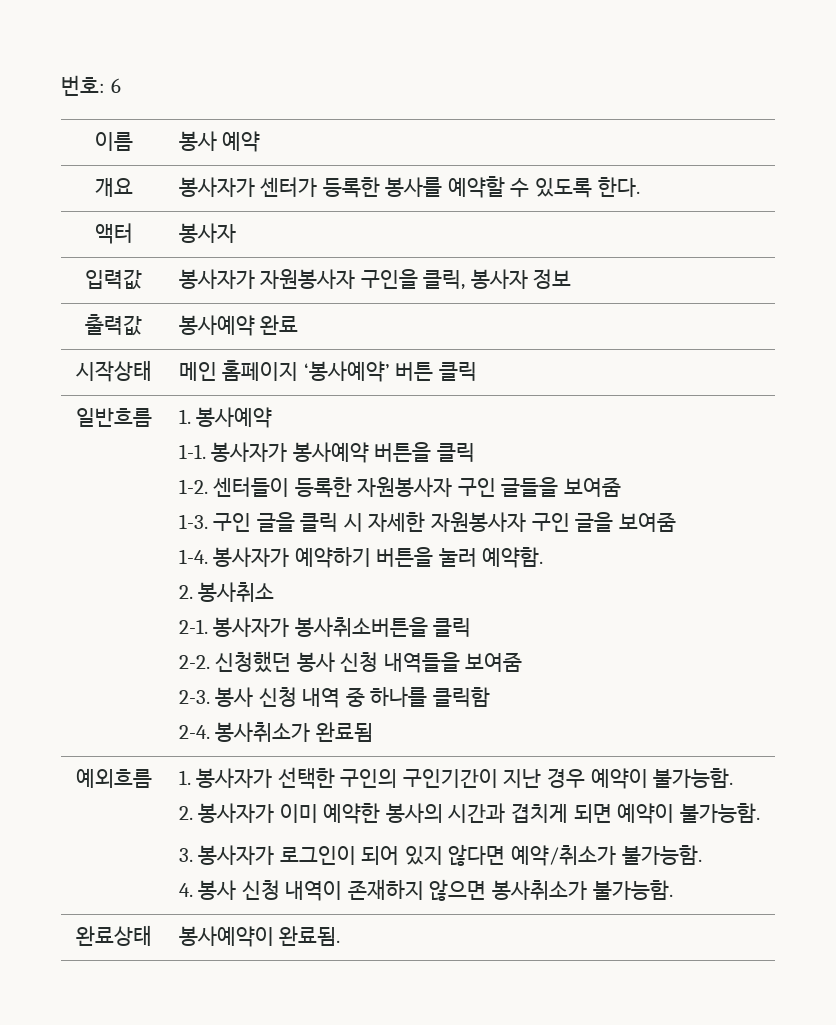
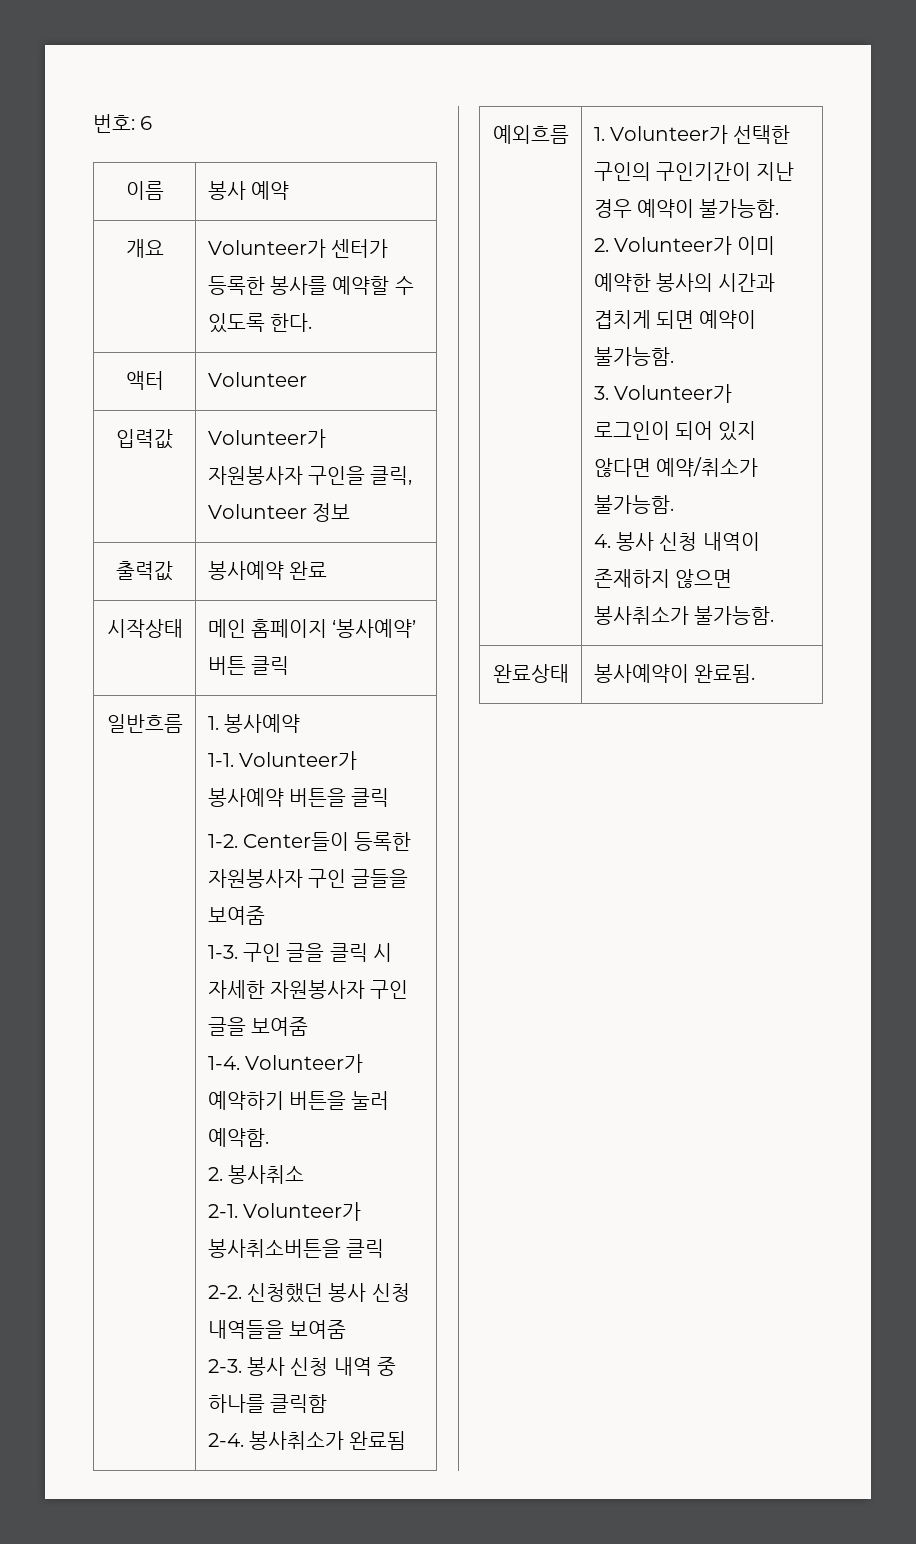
[178,177,255,197] 봉사자가 -> [207,239,326,258] Volunteer가
[178,223,236,243] 봉사자 -> [207,372,307,387] Volunteer
[178,269,255,289] 봉사자가 -> [207,429,326,448] Volunteer가
[470,269,528,289] 봉사자 -> [207,504,307,519] Volunteer
[211,442,288,462] 봉사자가 -> [239,751,358,770] Volunteer가
[213,477,290,497] 센터들이 -> [243,832,350,851] Center들이
[213,547,290,567] 봉사자가 -> [245,1054,364,1073] Volunteer가
[213,617,290,637] 봉사자가 -> [243,1202,362,1221] Volunteer가
[196,768,273,788] 봉사자가 -> [610,125,729,144] Volunteer가
[198,803,275,823] 봉사자가 -> [614,236,733,255] Volunteer가
[198,845,275,865] 봉사자가 -> [614,384,733,403] Volunteer가

